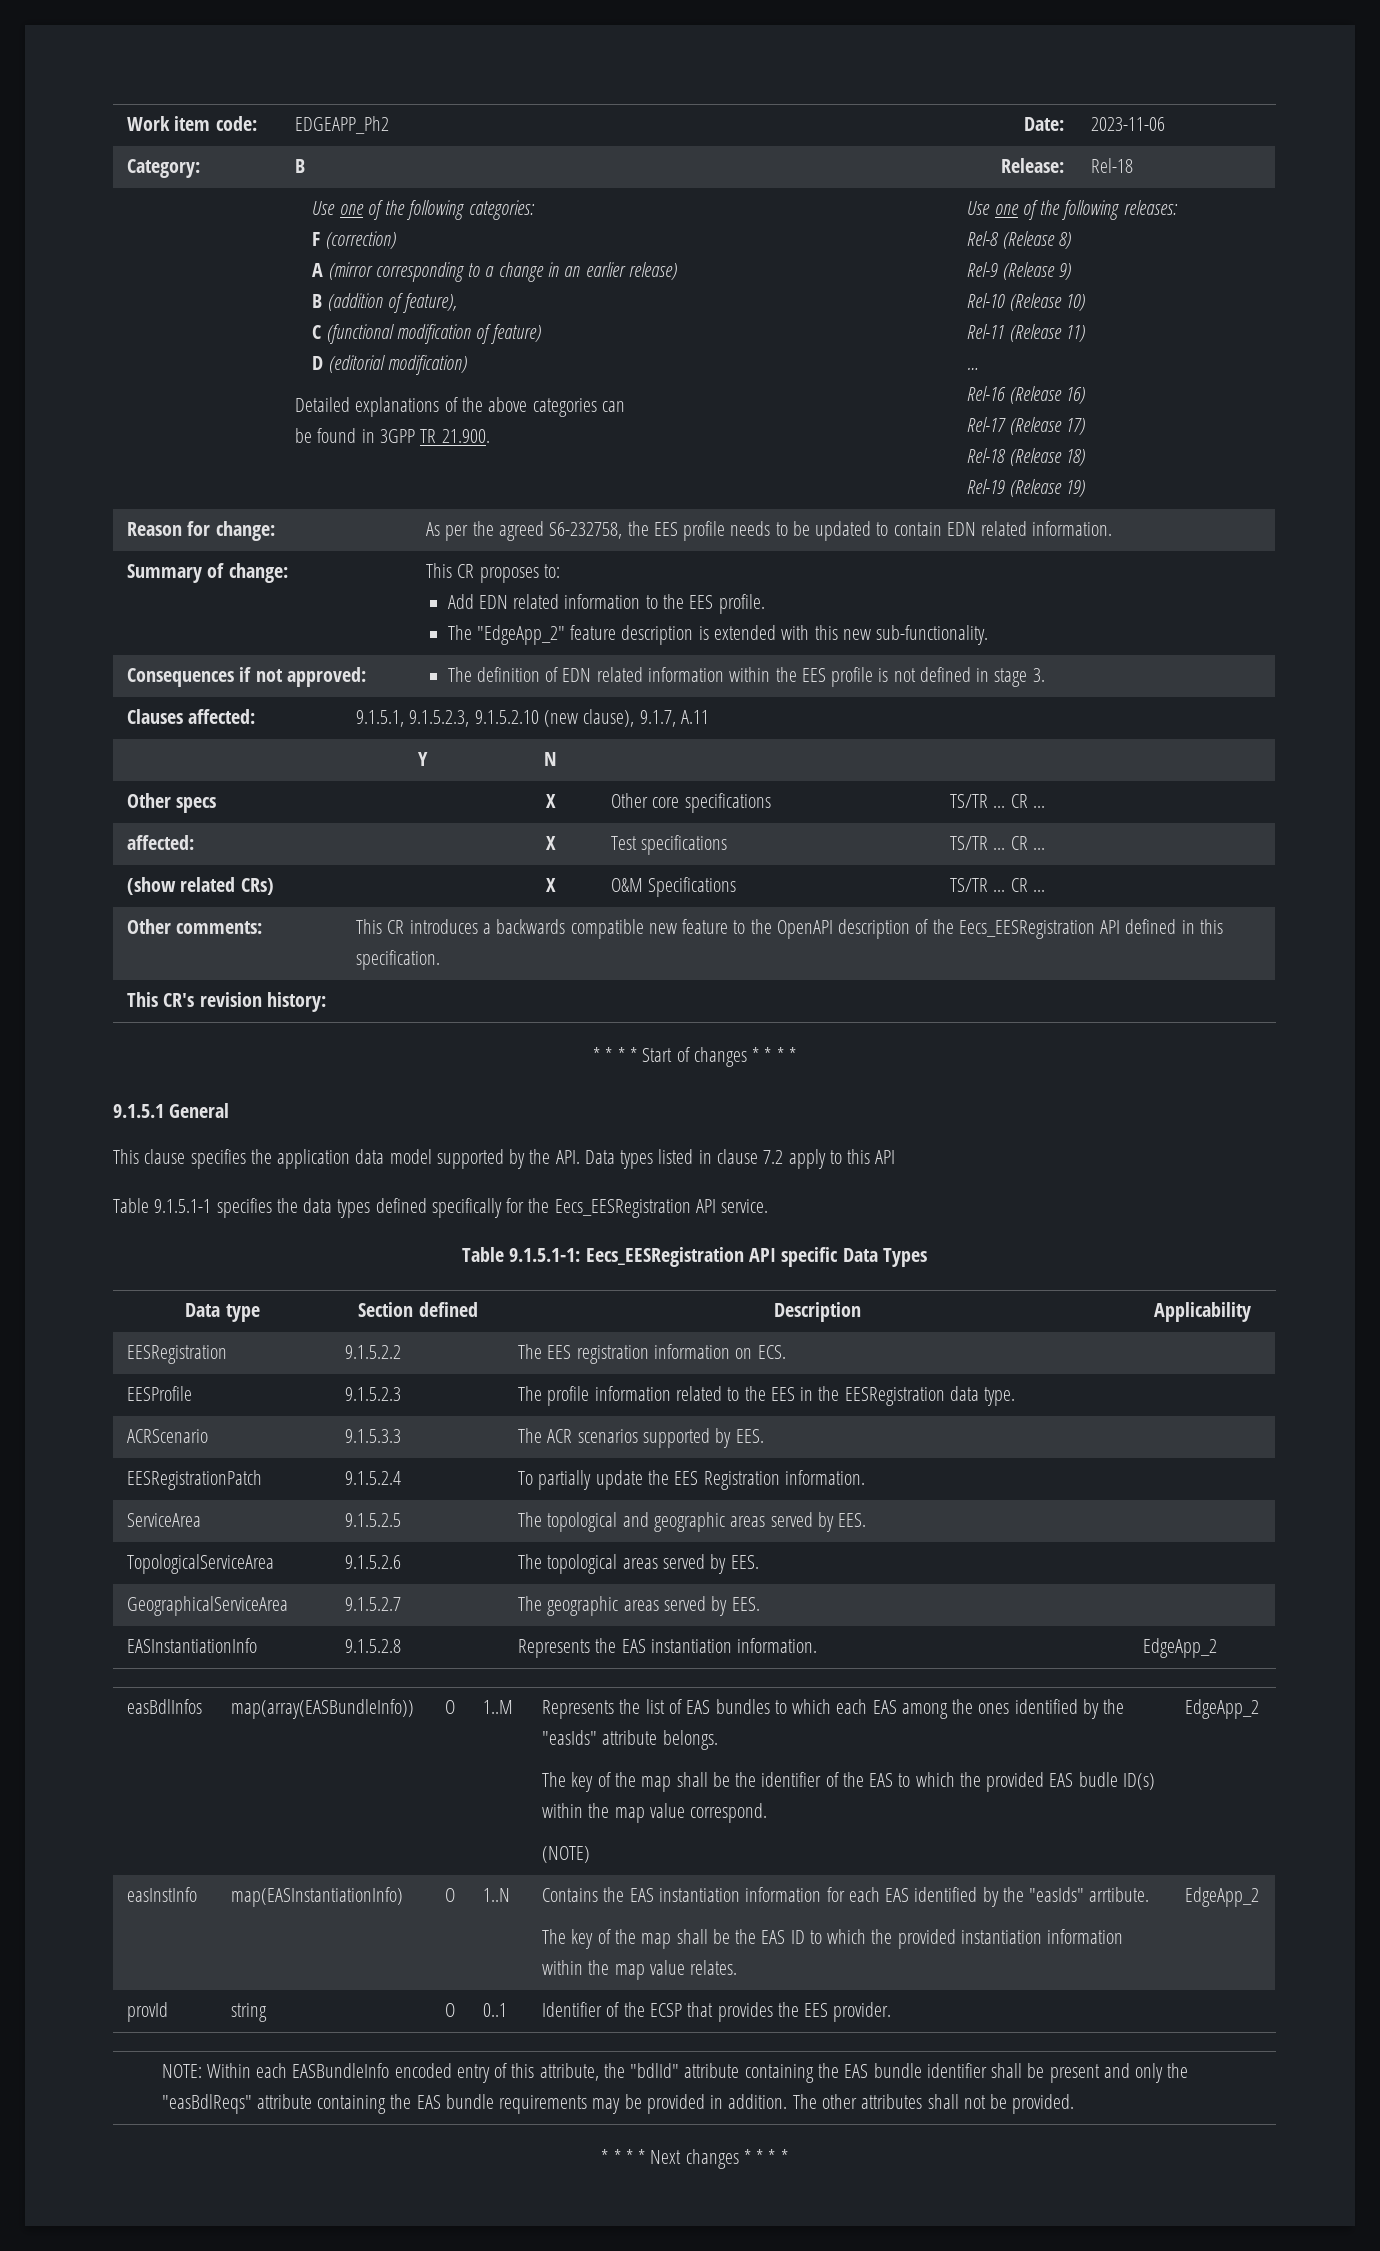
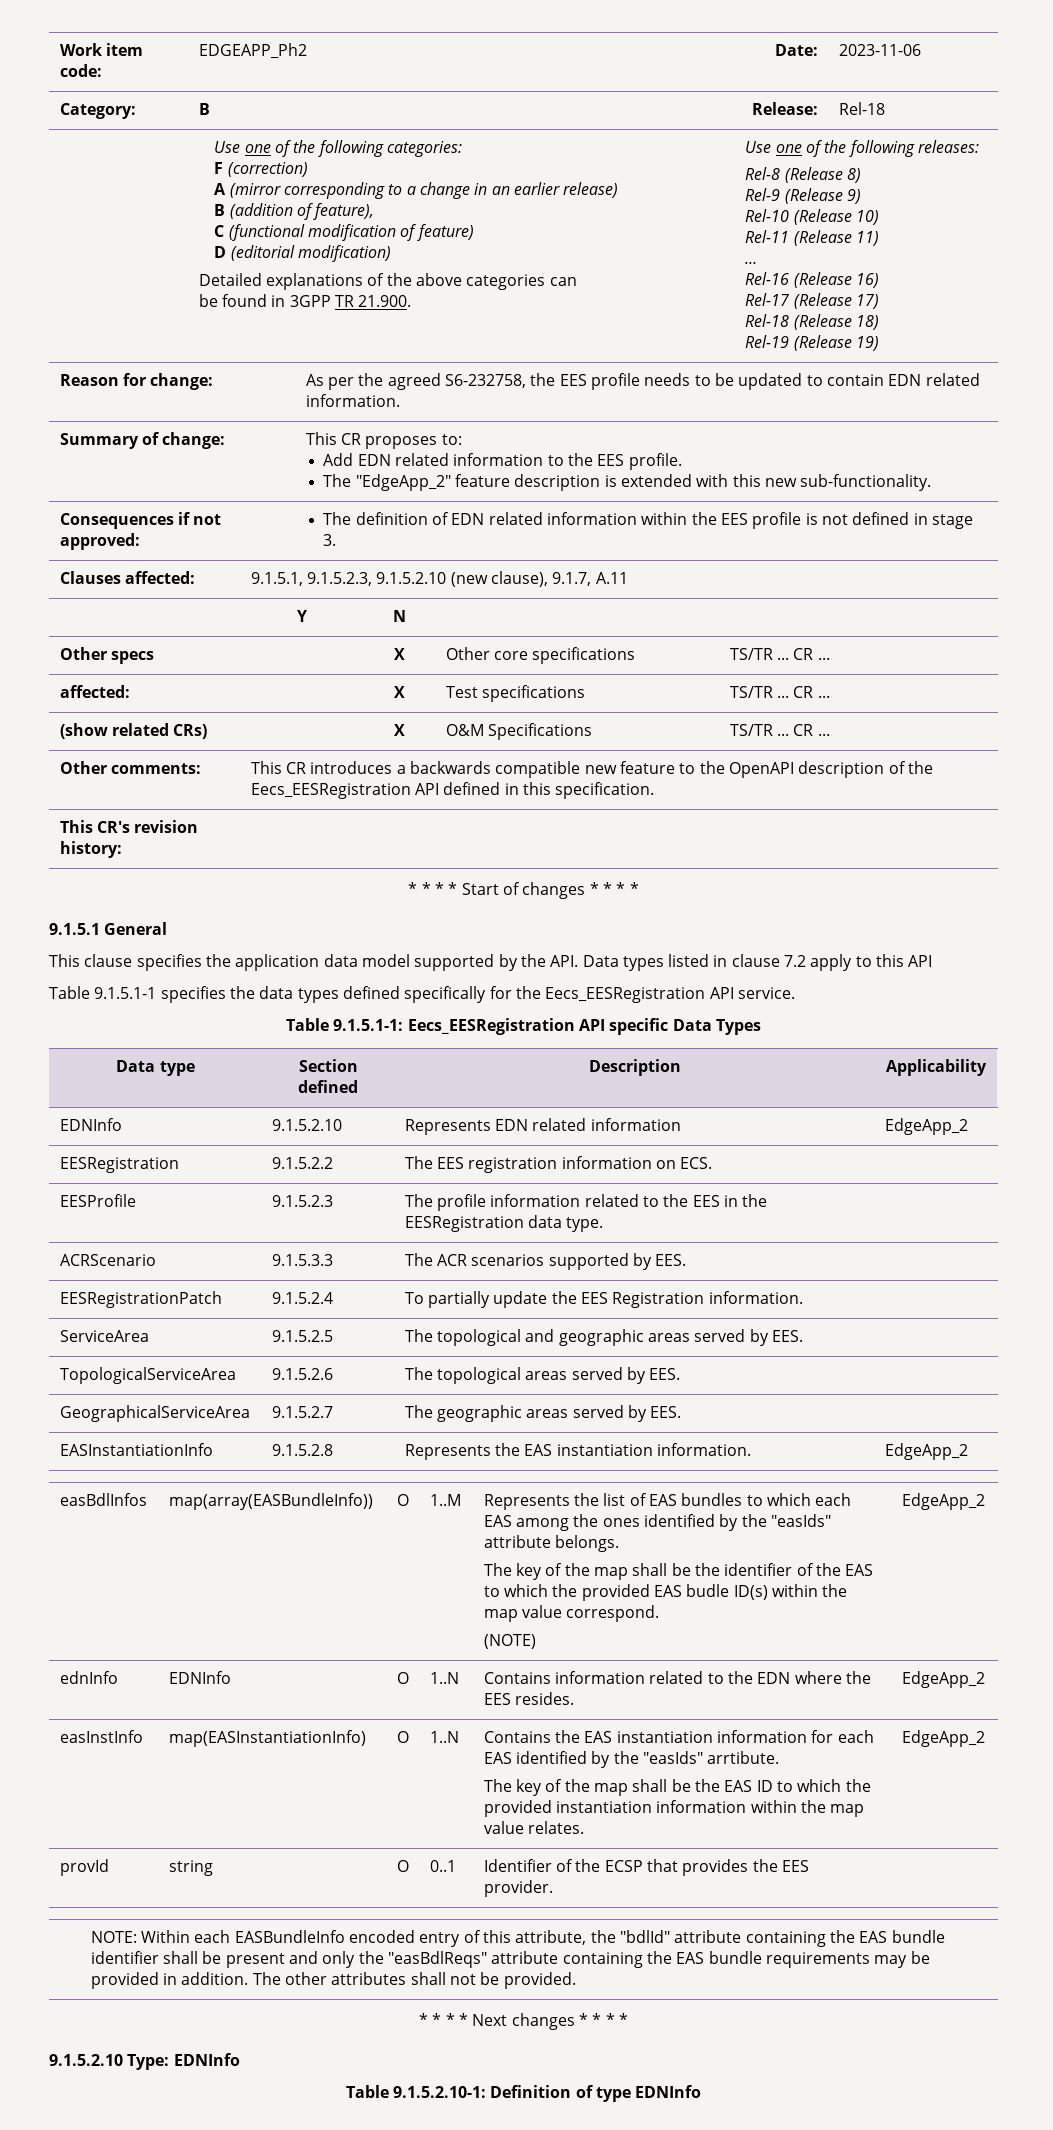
(1251, 1312) none -> [59,1118,122,1131] [271,1119,342,1131] [404,1118,681,1135] [884,1118,968,1135] // EDNInfo | 9.1.5.2.10 | Represents EDN related information | EdgeApp_2
(1260, 1709) none -> [59,1671,118,1684] [168,1671,231,1684] [396,1672,409,1684] [429,1672,459,1684] [483,1671,872,1684] [483,1692,575,1705] [901,1671,985,1688] // ednInfo | EDNInfo | O | 1..N | Contains information related to the EDN where the EES resides. | EdgeApp_2
(788, 2156) none -> [49,2053,240,2070] [345,2085,702,2102] // 9.1.5.2.10 Type: EDNInfo // Table 9.1.5.2.10-1: Definition of type EDNInfo

